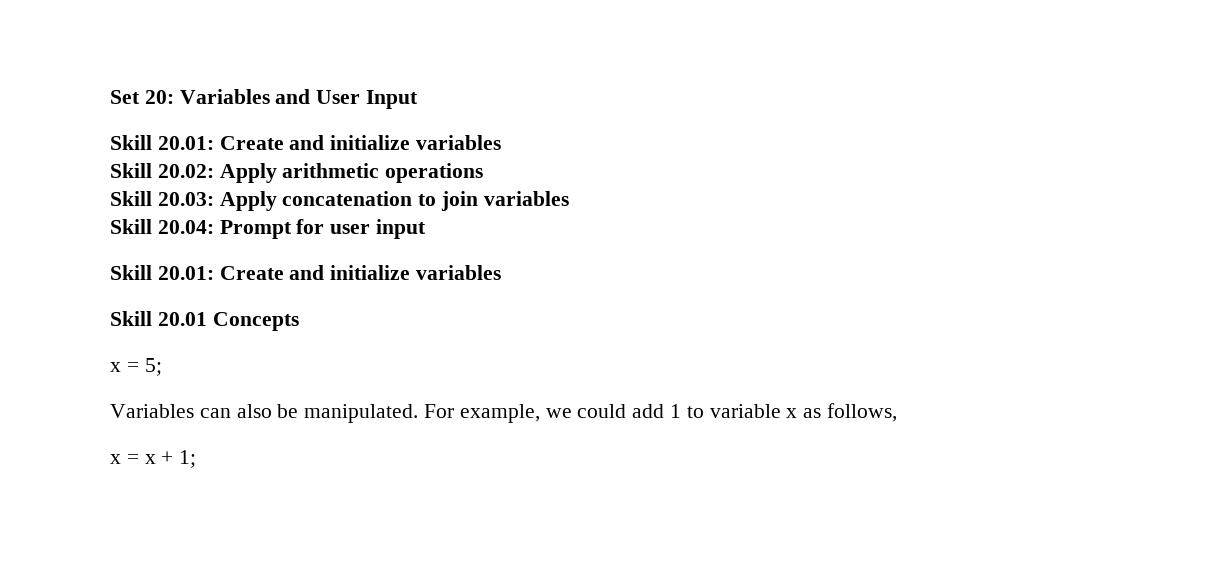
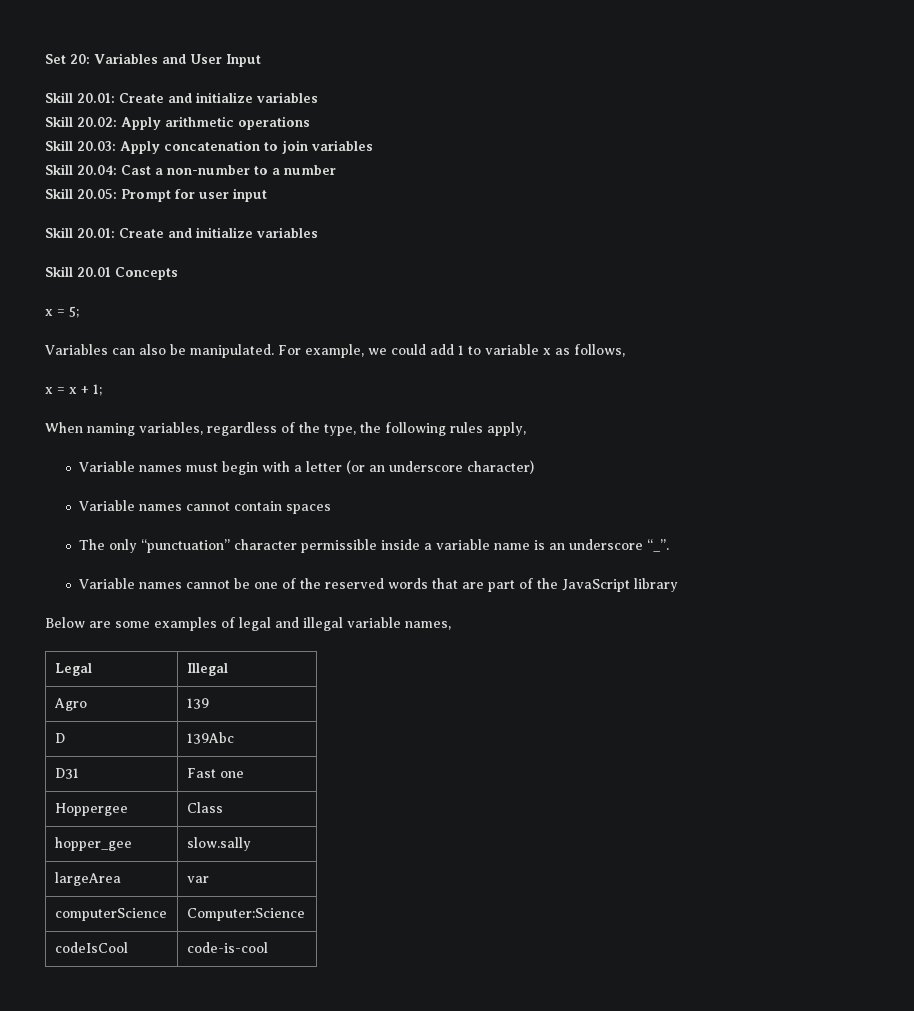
(214, 227) none -> [121,165,336,175] [45,188,117,199] Cast a non-number to a number // Skill 20.05:
(197, 459) none -> [45,422,526,436] [78,460,534,475] [78,500,331,514] [78,539,669,553] [78,578,678,592] [45,617,451,631] [54,663,92,676] [186,663,228,676] [53,698,87,711] [186,698,209,709] [54,733,65,743] [186,732,234,744] [54,768,79,779] [186,768,244,778] [54,803,128,816] [186,802,223,813] [54,837,132,851] [186,837,251,851] [54,872,121,886] [186,876,209,883] [54,908,167,921] [186,908,305,921] [54,942,128,953] [186,942,268,953] // When naming variables, regardless of the type, the following rules apply, // Variable names must begin with a letter (or an underscore character) // Variable names cannot contain spaces // The only “punctuation” character permissible inside a variable name is an underscore “_”. // Variable names cannot be one of the reserved words that are part of the JavaScript library // Below are some examples of legal and illegal variable names, // Legal | Illegal // Agro | 139 // D | 139Abc // D31 | Fast one // Hoppergee | Class // hopper_gee | slow.sally // largeArea | var // computerScience | Computer:Science // codeIsCool | code-is-cool

